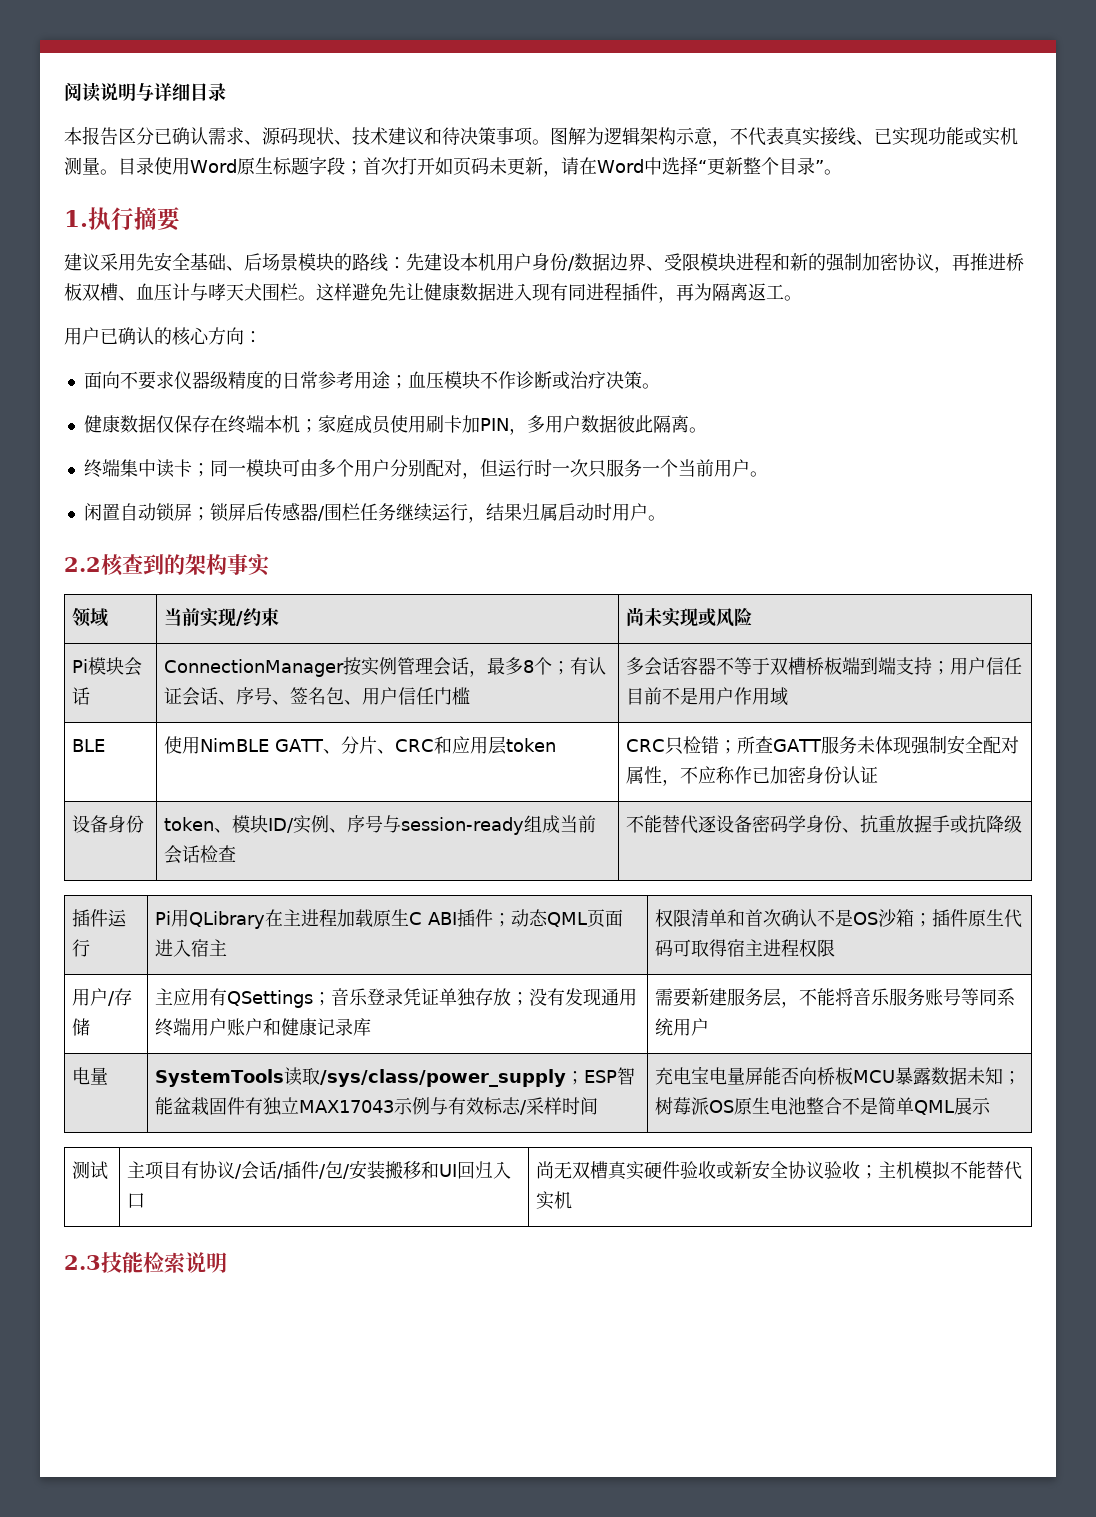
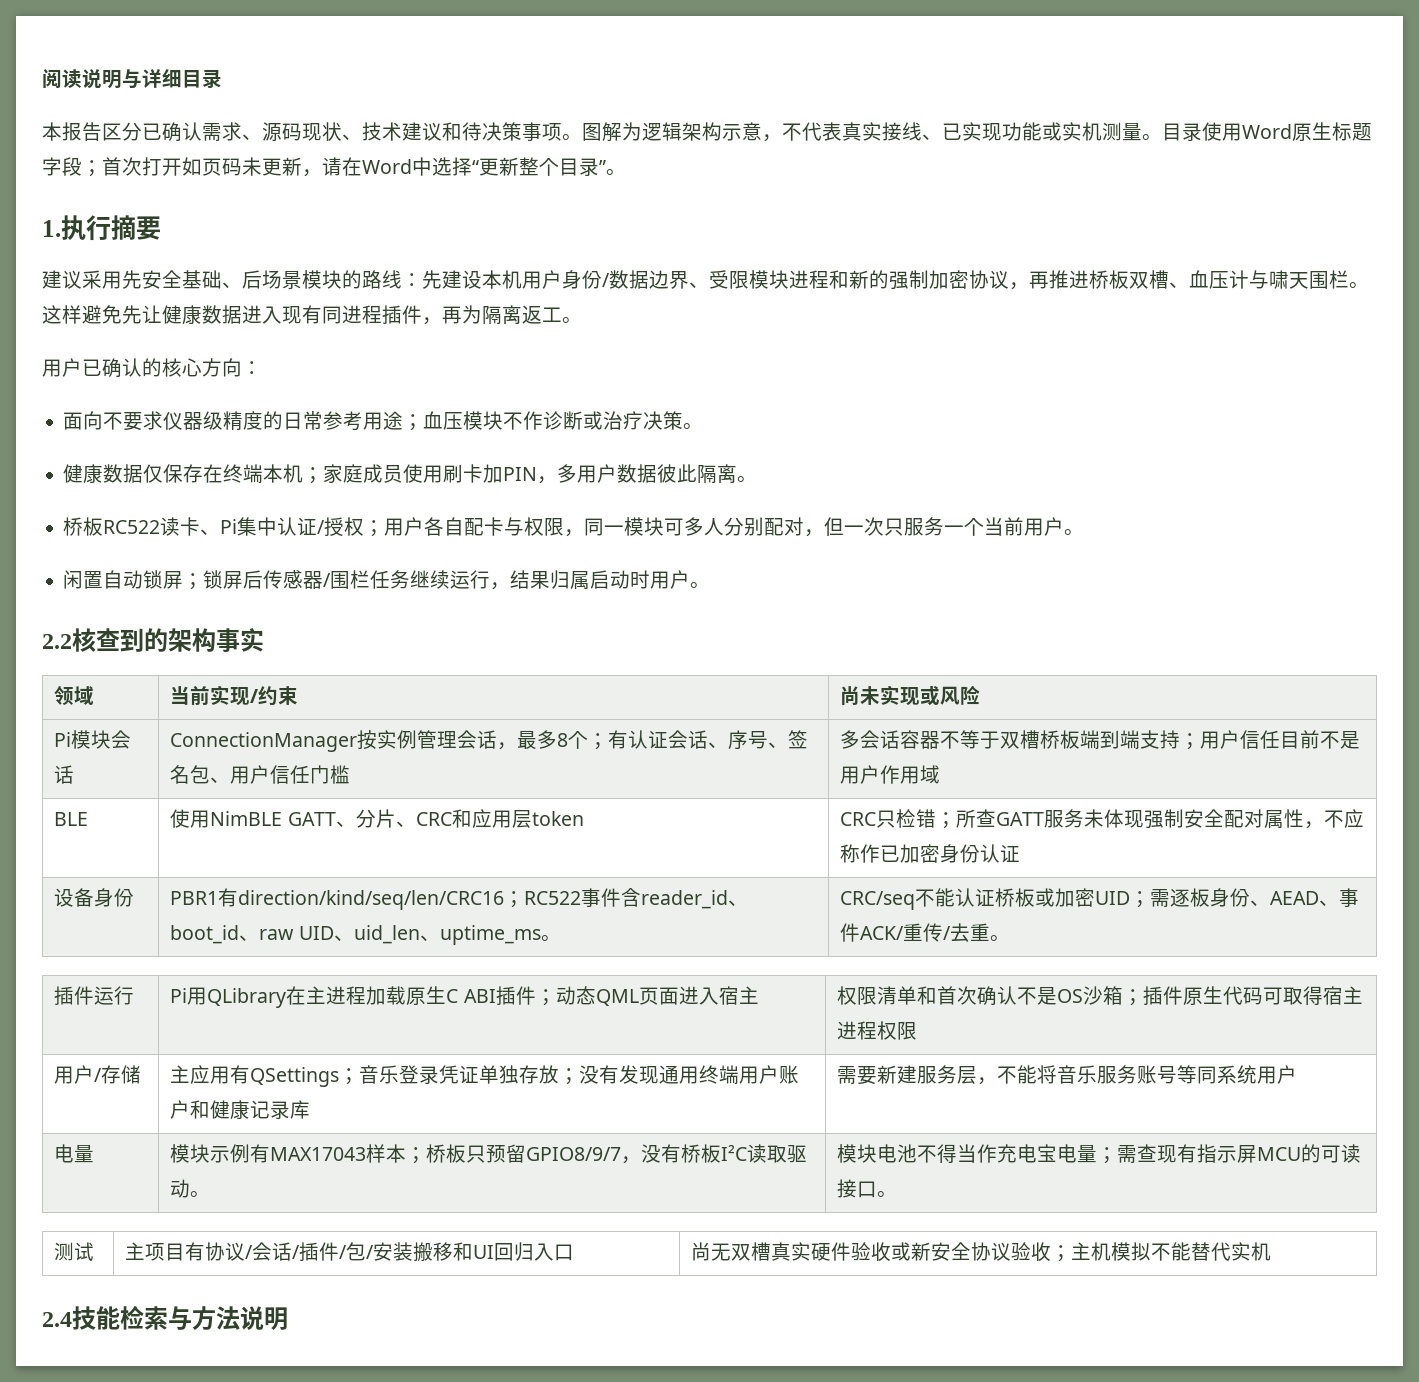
[208,283,262,301] 哮天犬 -> [1269,270,1309,289] 啸天
[83,459,390,478] 终端集中读卡；同一模块可由多个用户 -> [63,517,725,537] 桥板RC522读卡、Pi集中认证/授权；用户各自配卡与权限，同一模块可多人
[497,459,552,477] 运行时 -> (845, 526) none
[163,815,596,835] [163,845,236,864] [625,815,1022,834] token、模块ID/实例、序号与session-ready组成当前会话检查 | 不能替代逐设备密码学身份、抗重放握手或抗降级 -> [170,888,749,910] [170,925,561,945] [840,888,1360,910] [840,923,1011,942] PBR1有direction/kind/seq/len/CRC16；RC522事件含reader_id、boot_id、raw UID、uid_len、uptime_ms。 | CRC/seq不能认证桥板或加密UID；需逐板身份、AEAD、事件ACK/重传/去重。
[154,1067,635,1087] [154,1097,598,1116] [654,1066,1021,1085] [654,1097,991,1115] SystemTools读取/sys/class/power_supply；ESP智能盆栽固件有独立MAX17043示例与有效标志/采样时间 | 充电宝电量屏能否向桥板MCU暴露数据未知；树莓派OS原生电池整合不是简单QML展示 -> [170,1144,808,1164] [170,1179,211,1198] [837,1144,1362,1164] [837,1179,898,1198] 模块示例有MAX17043样本；桥板只预留GPIO8/9/7，没有桥板I²C读取驱动。 | 模块电池不得当作充电宝电量；需查现有指示屏MCU的可读接口。
[64,1255,101,1270] 2.3 -> [42,1312,72,1327] 2.4
(185, 1263) none -> [168,1306,240,1330] 与方法

